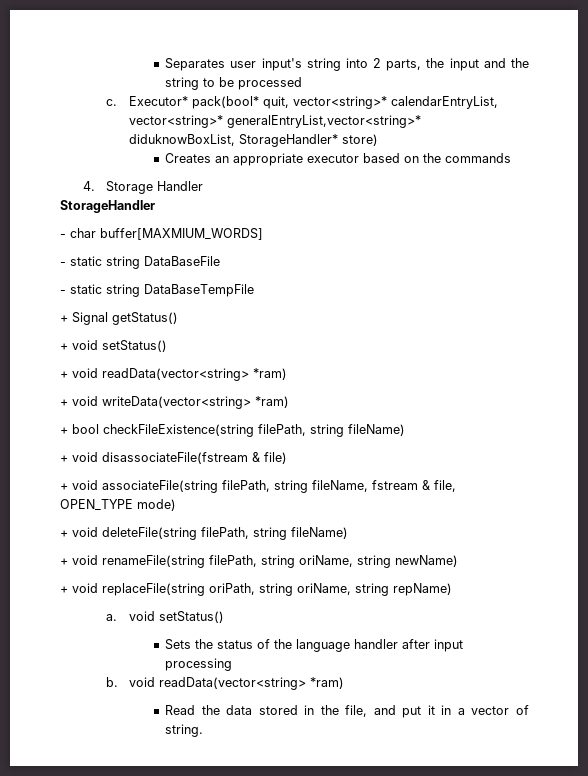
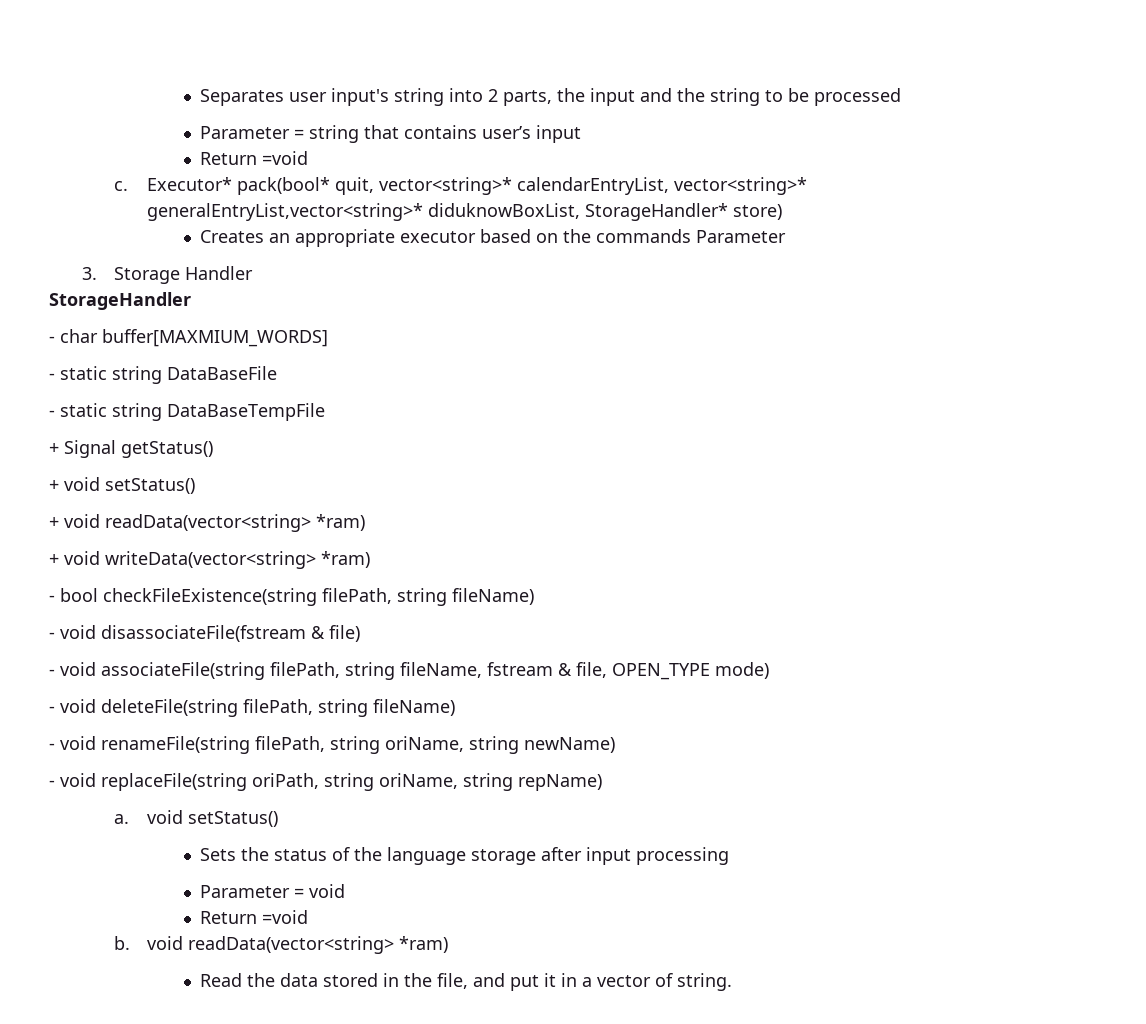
(303, 83) none -> [199,125,581,143] [199,151,308,165] // Parameter = string that contains user’s input // Return =void
[82,181,95,191] // 4. -> [695,230,786,243] [81,267,97,280] Parameter // 3.
[60,427,68,434] + -> [49,595,55,602] -
[60,455,68,462] + -> [49,632,55,639] -
[60,483,68,490] + -> [49,669,55,676] -
[60,530,68,537] + -> [49,706,55,713] -
[60,558,68,565] + -> [49,743,55,750] -
[60,586,68,593] + -> [49,780,55,787] -
[354,639,399,649] handler -> [470,849,536,865] storage
(233, 664) none -> [199,884,345,898] [199,910,308,924] // Parameter = void // Return =void

